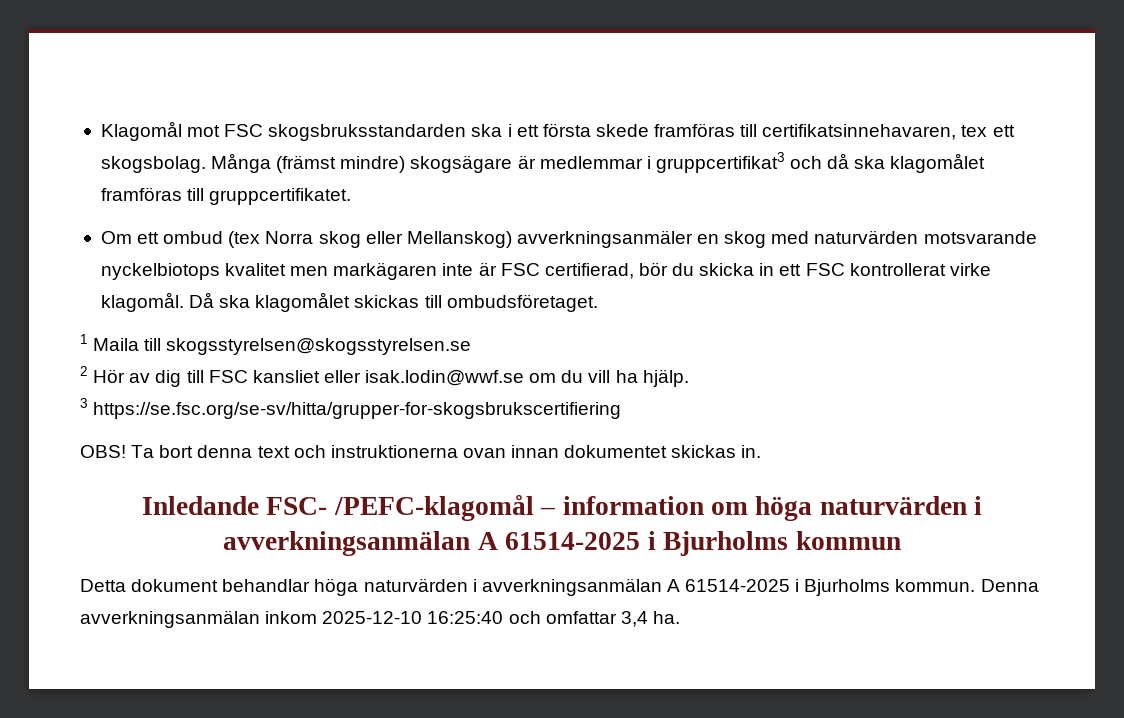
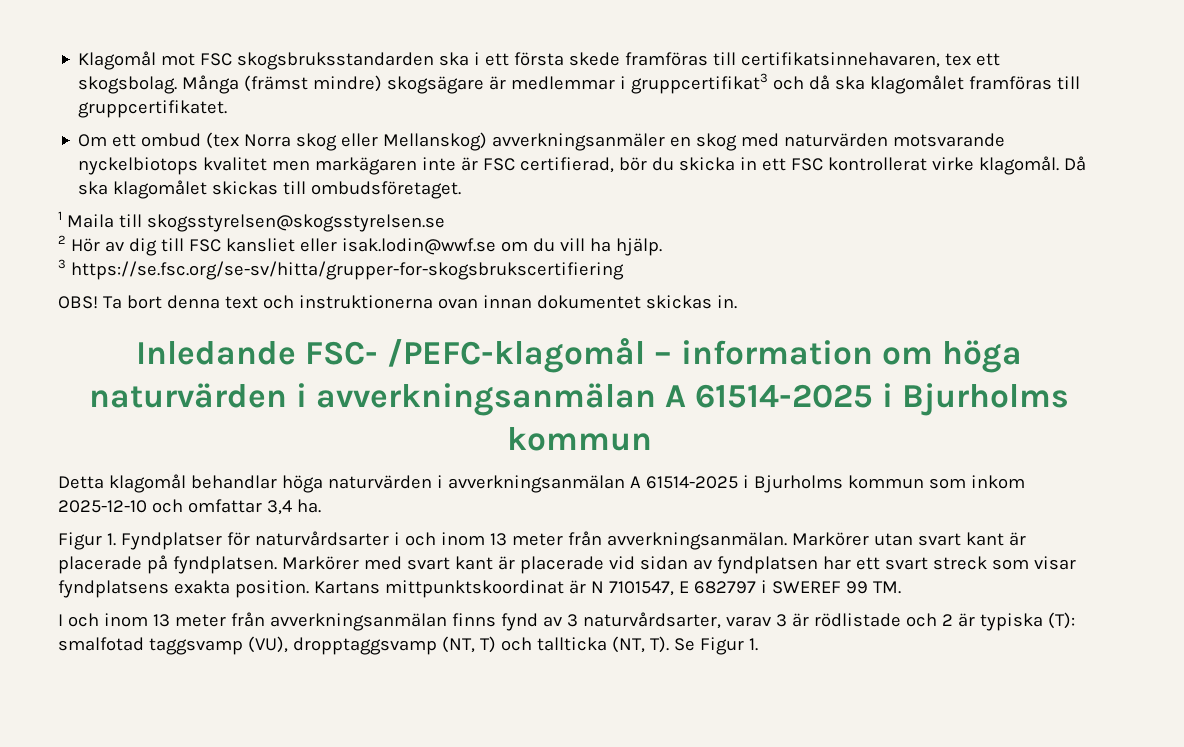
[131,579,219,592] dokument -> [108,474,186,493] klagomål
[895,579,1039,592] [80,610,260,628] kommun. Denna avverkningsanmälan -> [847,475,966,489] kommun som
[427,611,504,624] 16:25:40 -> (147, 506) none
(680, 617) none -> [58,531,1026,550] [58,555,1076,574] [58,580,901,598] [58,612,1075,631] [58,636,758,655] // Figur 1. Fyndplatser för naturvårdsarter i och inom 13 meter från avverkningsanmälan. Markörer utan svart kant är placerade på fyndplatsen. Markörer med svart kant är placerade vid sidan av fyndplatsen har ett svart streck som visar fyndplatsens exakta position. Kartans mittpunktskoordinat är N 7101547, E 682797 i SWEREF 99 TM. // I och inom 13 meter från avverkningsanmälan finns fynd av 3 naturvårdsarter, varav 3 är rödlistade och 2 är typiska (T): smalfotad taggsvamp (VU), dropptaggsvamp (NT, T) och tallticka (NT, T). Se Figur 1.

